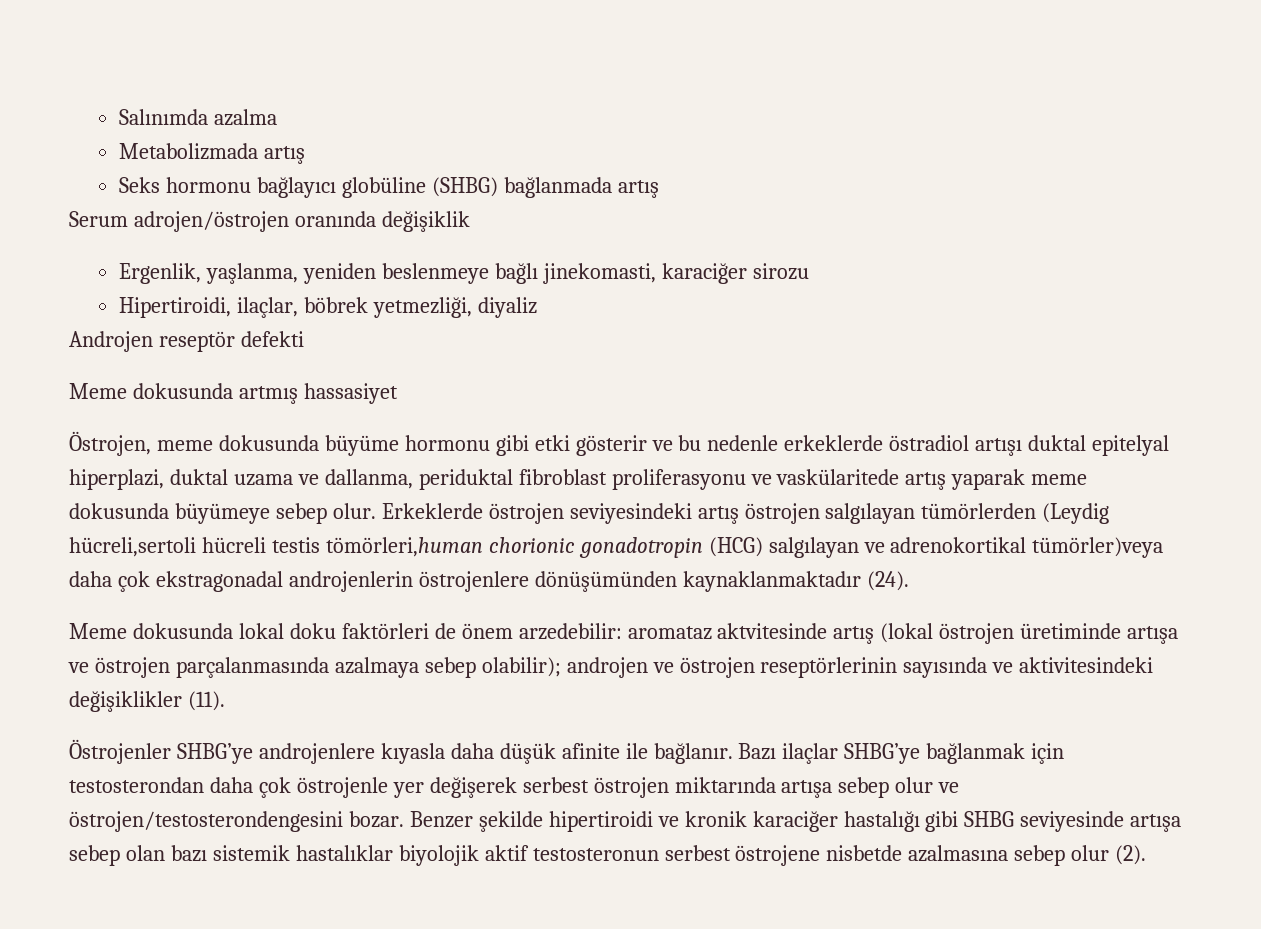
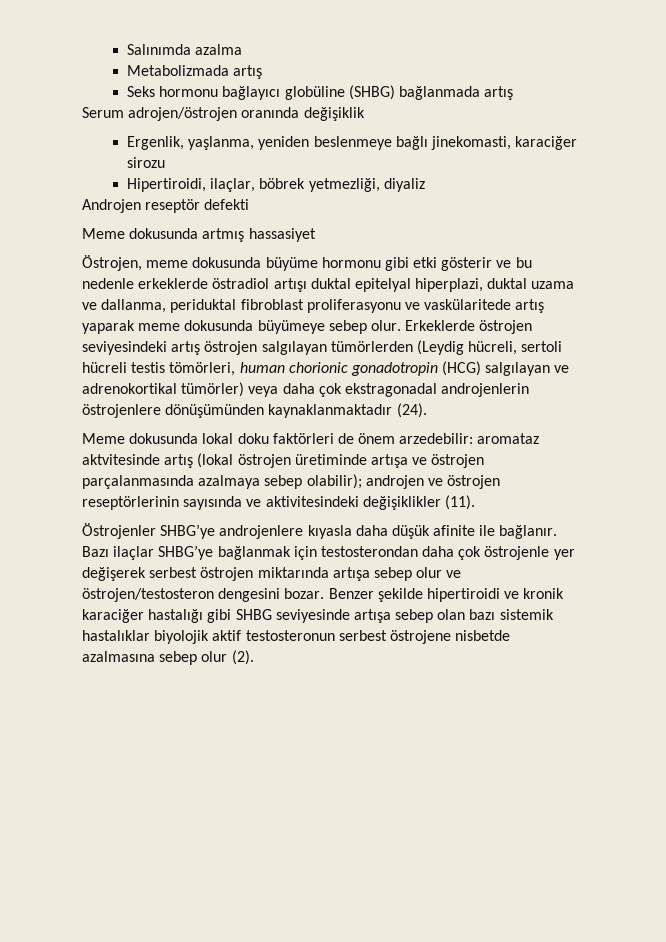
[69,537,483,557] hücreli,sertoli hücreli testis tömörleri,human -> [468,341,563,355] [82,362,285,376] hücreli, sertoli hücreli testis tömörleri, human
[1032,537,1164,558] tümörler)veya -> [181,382,279,397] tümörler) veya
[69,811,343,832] östrojen/testosterondengesini -> [82,588,281,602] östrojen/testosteron dengesini

